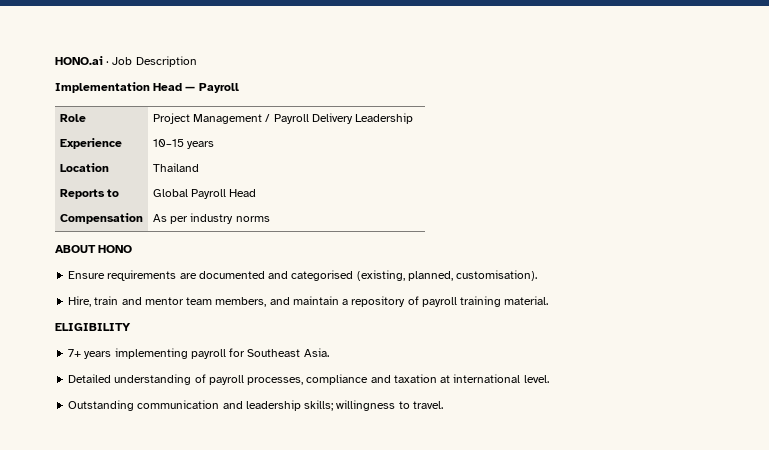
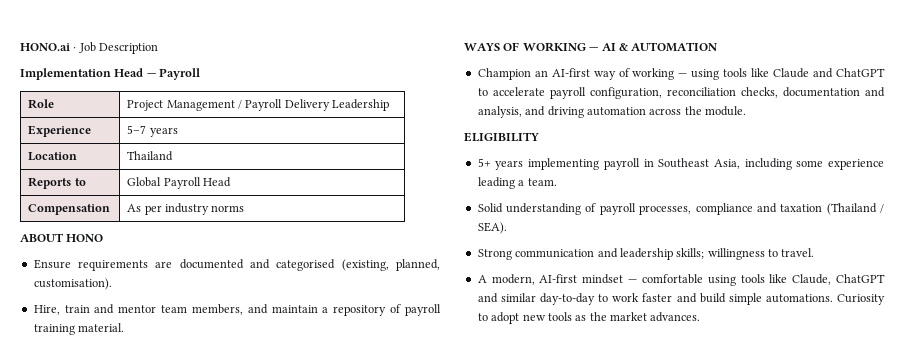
[152,139,184,147] 10–15 -> [127,125,147,134] 5–7
(549, 300) none -> [464,42,718,52] [477,68,885,80] [477,87,885,99] [477,106,746,118] // WAYS OF WORKING — AI & AUTOMATION // Champion an AI-first way of working — using tools like Claude and ChatGPT to accelerate payroll configuration, reconciliation checks, documentation and analysis, and driving automation across the module.
[68,349,82,357] 7+ -> [477,158,491,167] 5+
[229,348,329,357] [68,374,112,383] for Southeast Asia. // Detailed -> [643,158,885,170] [477,177,557,189] [477,203,503,213] in Southeast Asia, including some experience leading a team. // Solid
[440,374,549,383] [68,400,135,411] at international level. // Outstanding -> [826,203,884,215] [477,222,507,234] [477,249,512,260] (Thailand / SEA). // Strong
(443, 405) none -> [477,274,885,286] [477,293,885,305] [477,312,701,324] // A modern, AI-first mindset — comfortable using tools like Claude, ChatGPT and similar day-to-day to work faster and build simple automations. Curiosity to adopt new tools as the market advances.

